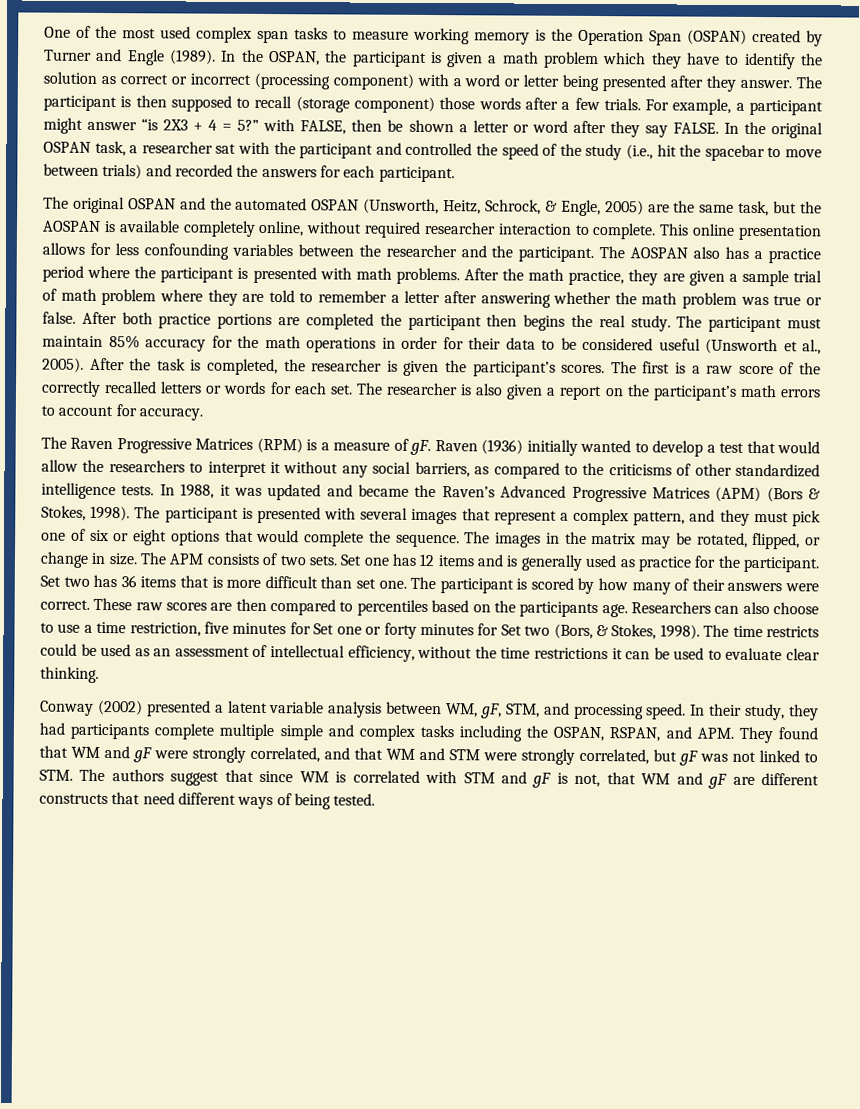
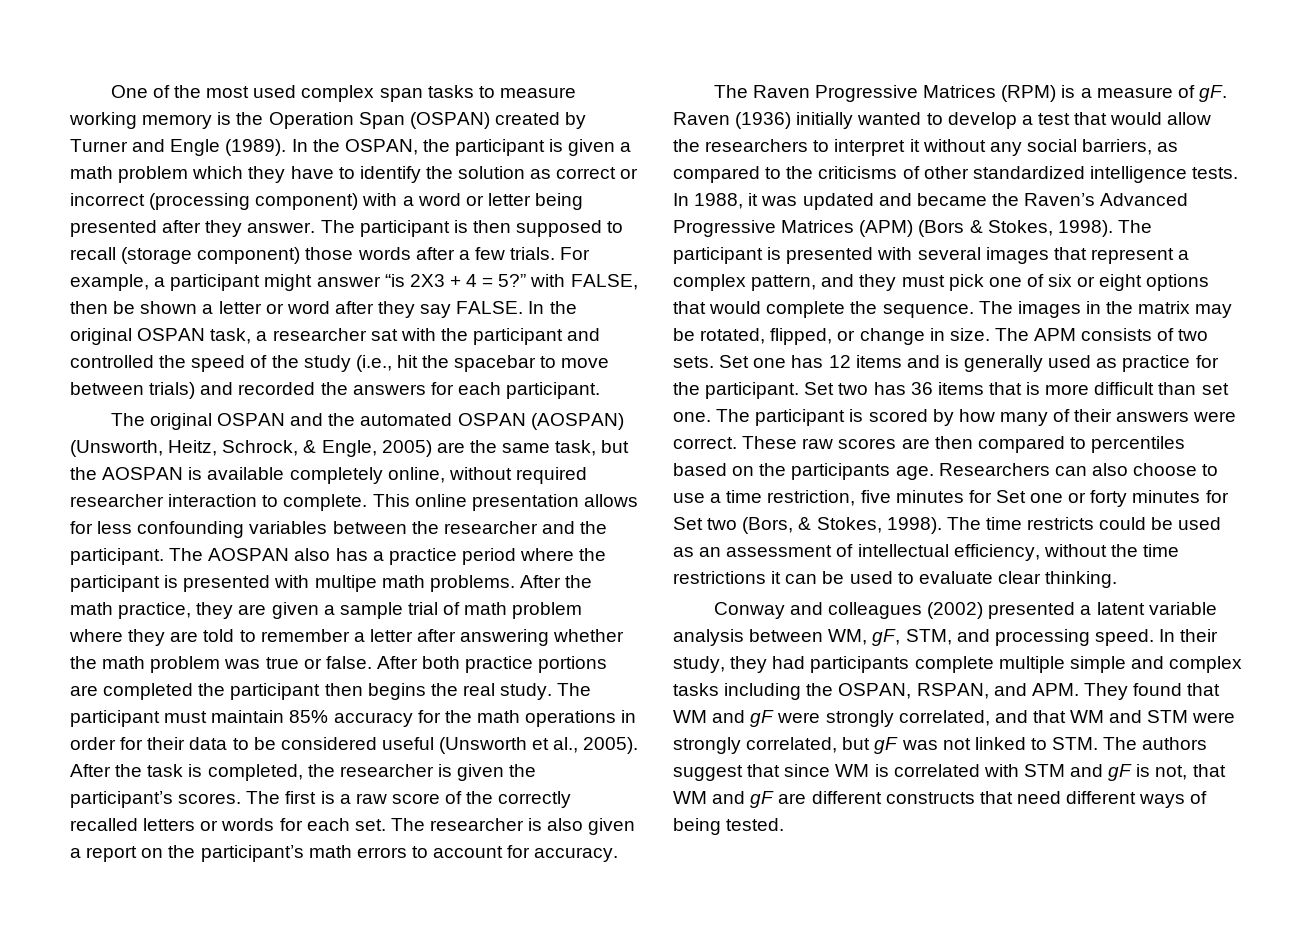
(360, 205) none -> [530,413,624,430] (AOSPAN)
(352, 273) none -> [314,575,377,592] multipe
(94, 708) none -> [789,602,923,619] and colleagues

